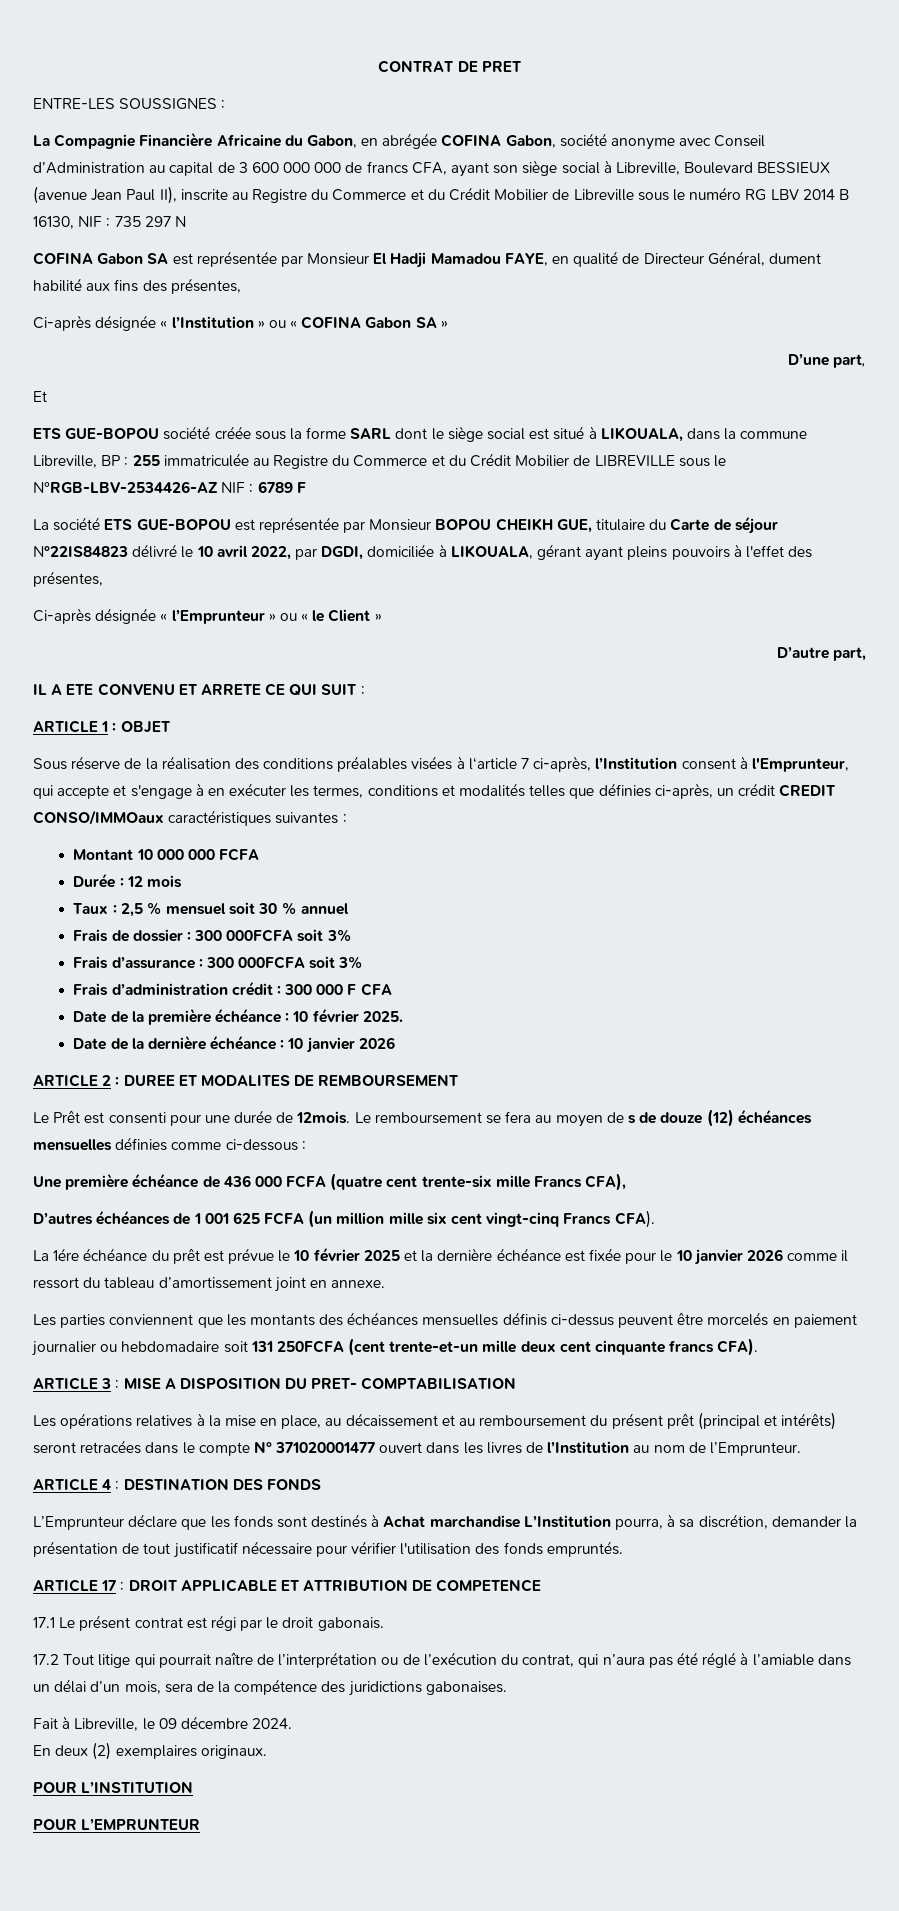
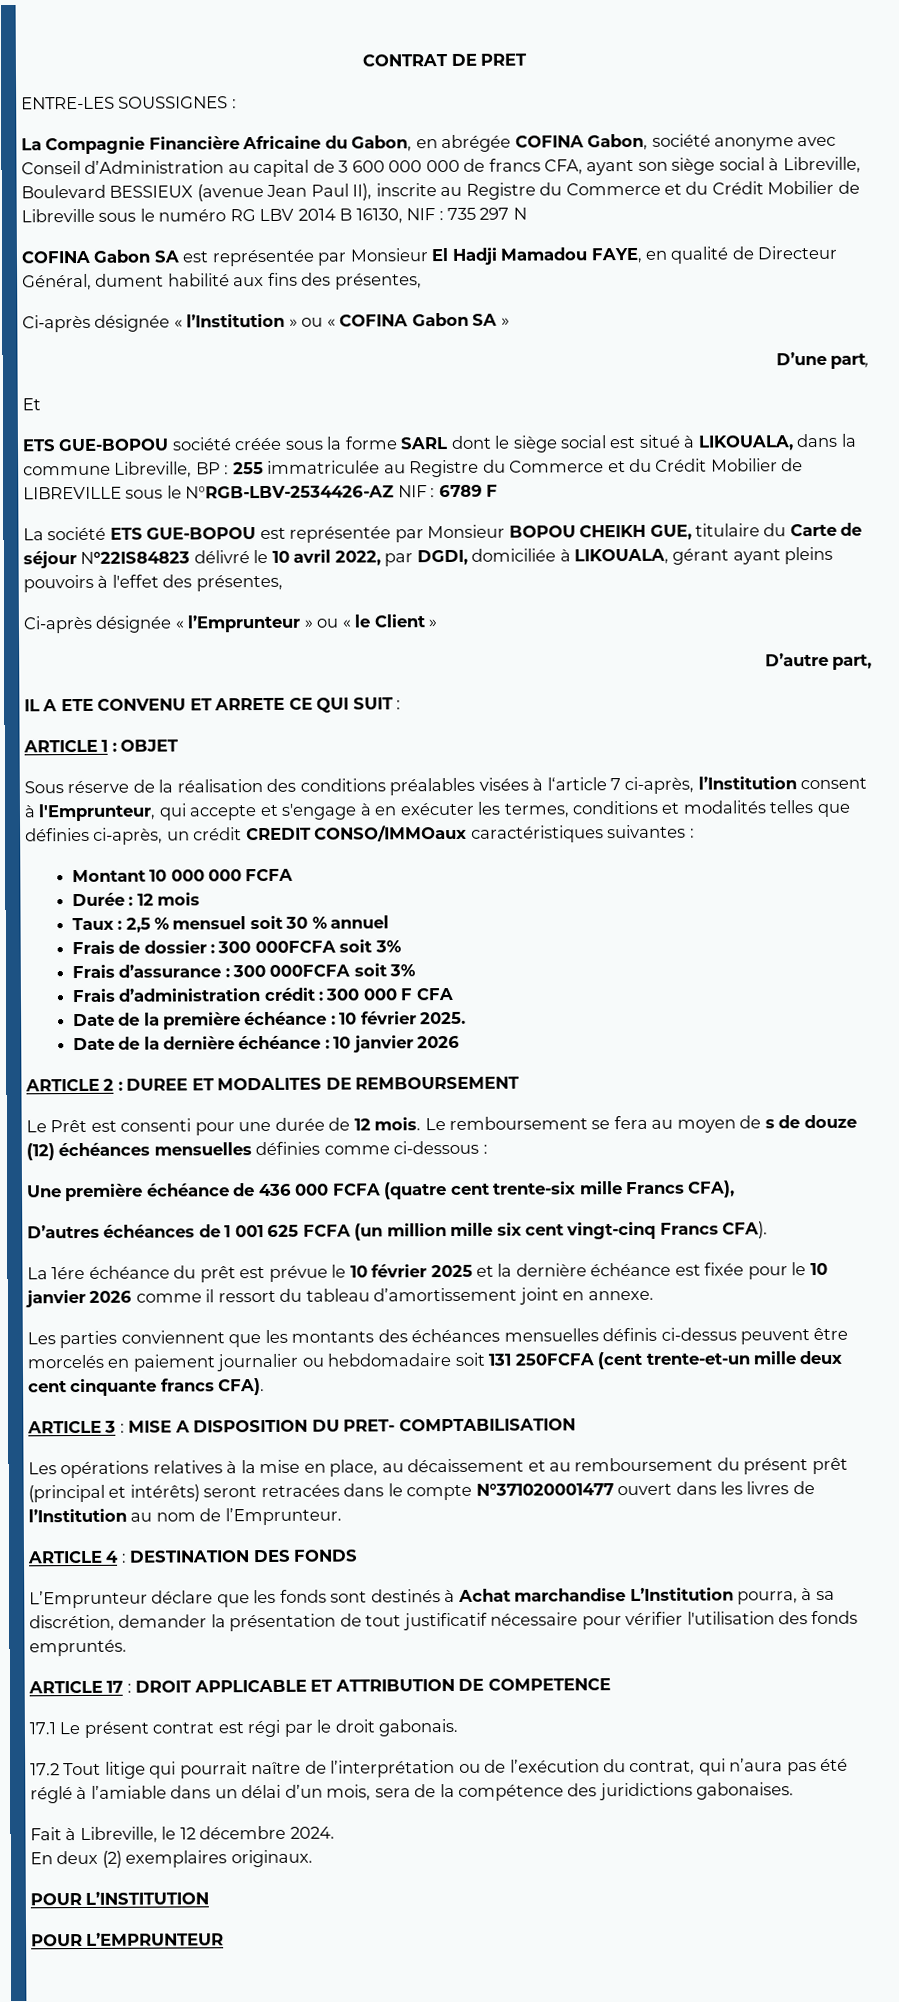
[296,1111,351,1124] 12mois. -> [353,1117,422,1131] 12 mois.
[253,1442,376,1453] N° 371020001477 -> [475,1483,614,1496] N°371020001477
[158,1718,177,1729] 09 -> [179,1827,196,1840] 12

